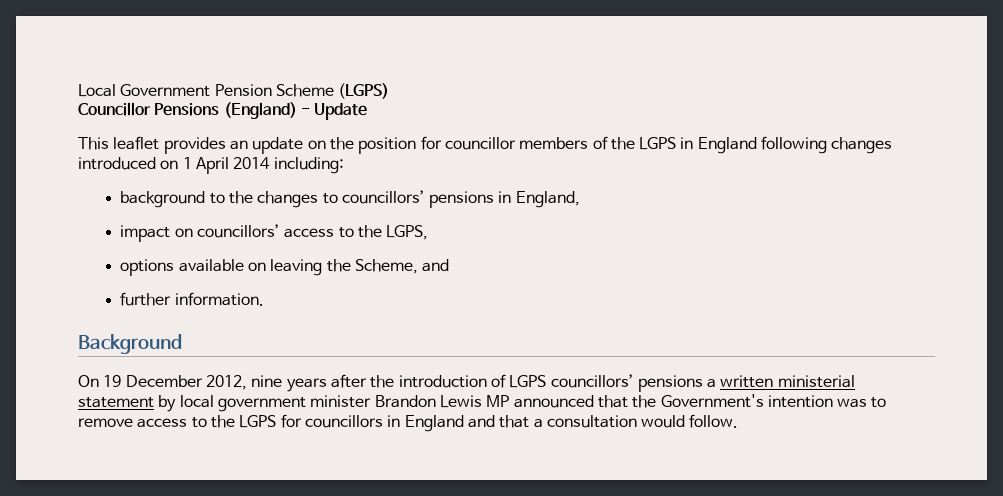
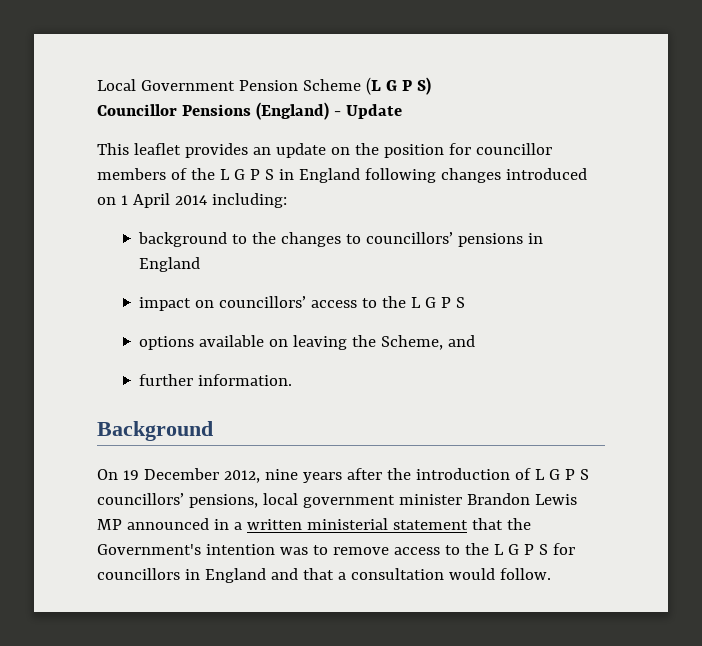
[338,83,390,99] (LGPS) -> [365,77,431,95] (L G P S)
[639,137,677,150] LGPS -> [219,169,274,180] L G P S
[515,191,580,208] England, -> [139,257,201,272] England
[386,225,429,240] LGPS, -> [411,297,466,308] L G P S
[509,374,855,392] [78,395,177,412] LGPS councillors’ pensions a written ministerial statement by -> [534,469,589,480] [97,493,258,508] L G P S councillors’ pensions,
(594, 401) none -> [213,518,468,530] in a written ministerial statement
[239,415,277,428] LGPS -> [493,544,548,555] L G P S

